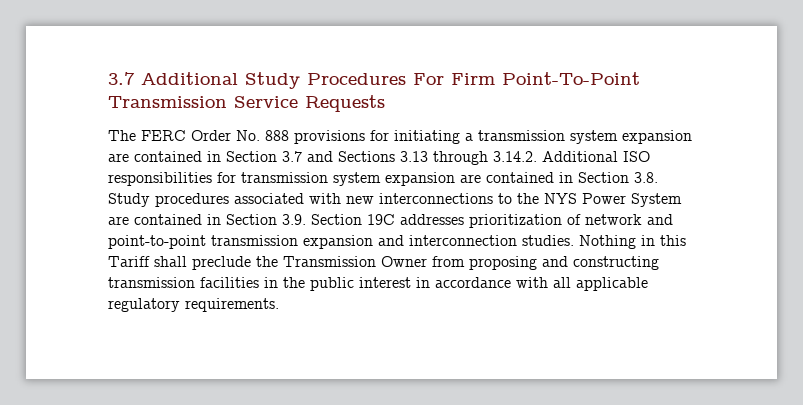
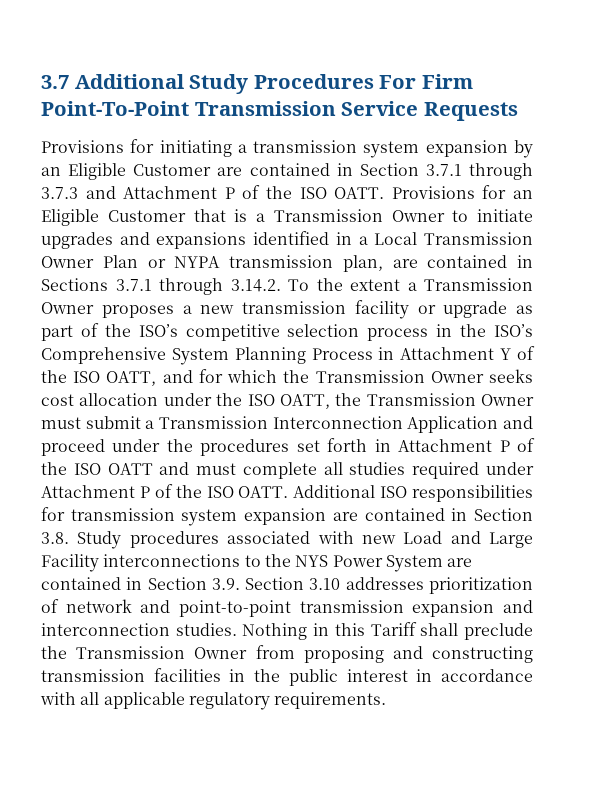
[108,130,365,144] The FERC Order No. 888 provisions -> [41,140,124,153] Provisions
[108,151,537,165] are contained in Section 3.7 and Sections 3.13 through 3.14.2. -> [514,140,533,158] [41,163,533,180] [41,185,533,199] [41,209,533,226] [41,231,533,249] [41,255,533,272] [41,278,533,295] [41,300,533,319] [41,323,534,341] [41,346,535,365] [41,369,533,386] [41,393,534,409] [41,416,533,433] [41,438,536,456] [41,462,534,479] [41,484,289,498] by an Eligible Customer are contained in Section 3.7.1 through 3.7.3 and Attachment P of the ISO OATT. Provisions for an Eligible Customer that is a Transmission Owner to initiate upgrades and expansions identified in a Local Transmission Owner Plan or NYPA transmission plan, are contained in Sections 3.7.1 through 3.14.2. To the extent a Transmission Owner proposes a new transmission facility or upgrade as part of the ISO’s competitive selection process in the ISO’s Comprehensive System Planning Process in Attachment Y of the ISO OATT, and for which the Transmission Owner seeks cost allocation under the ISO OATT, the Transmission Owner must submit a Transmission Interconnection Application and proceed under the procedures set forth in Attachment P of the ISO OATT and must complete all studies required under Attachment P of the ISO OATT.
(374, 200) none -> [403,531,533,548] [41,554,99,572] Load and Large Facility
[367,214,395,225] 19C -> [309,578,341,590] 3.10

